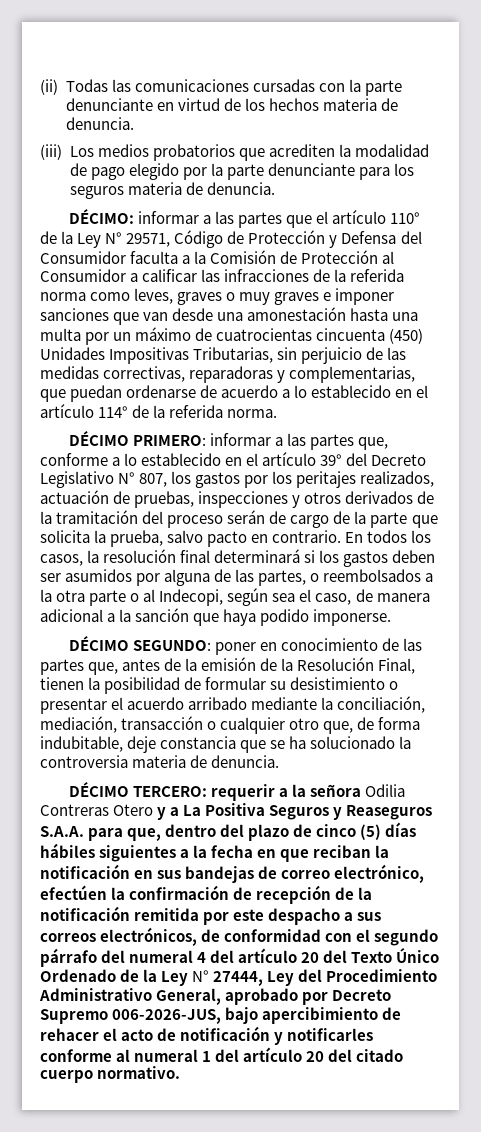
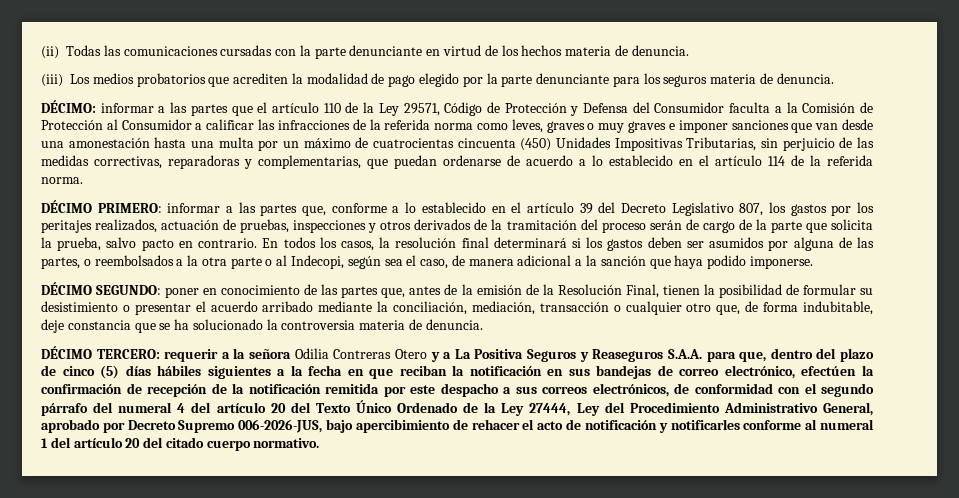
[390,212,421,224] [40,231,123,248] 110° de la Ley N° -> [323,102,399,116] 110 de la Ley
[98,406,129,418] 114° -> [768,156,785,166] 114
[320,454,343,466] 39° -> [579,203,593,214] 39
[118,472,136,484] N° -> (734, 209) none
[192,970,210,982] N° -> (525, 409) none

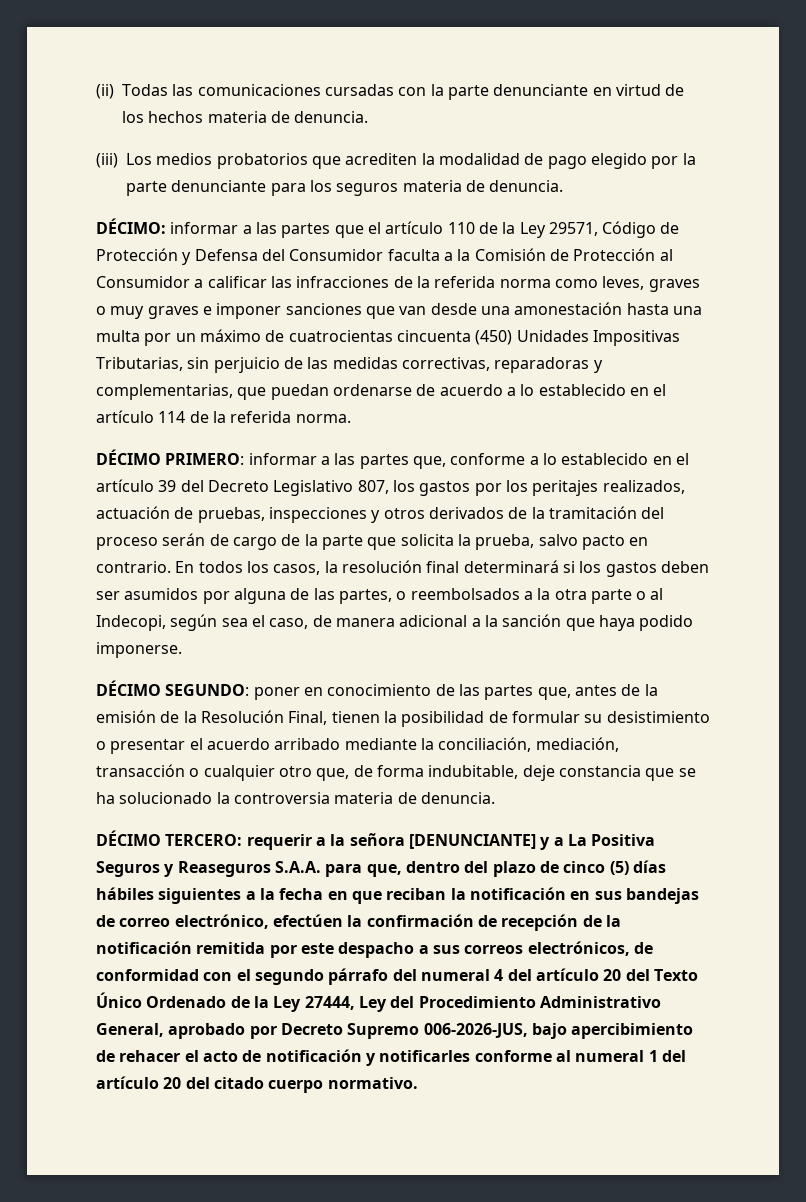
[294,348,427,359] Odilia Contreras Otero -> [408,834,536,849] [DENUNCIANTE]

